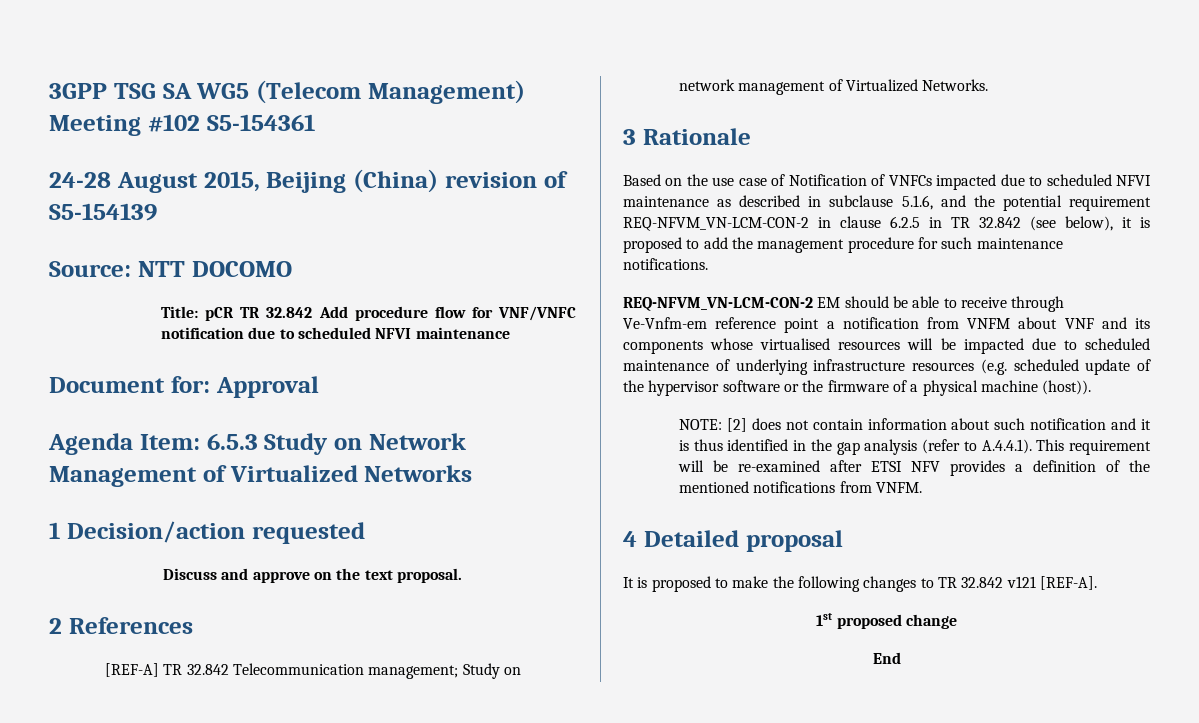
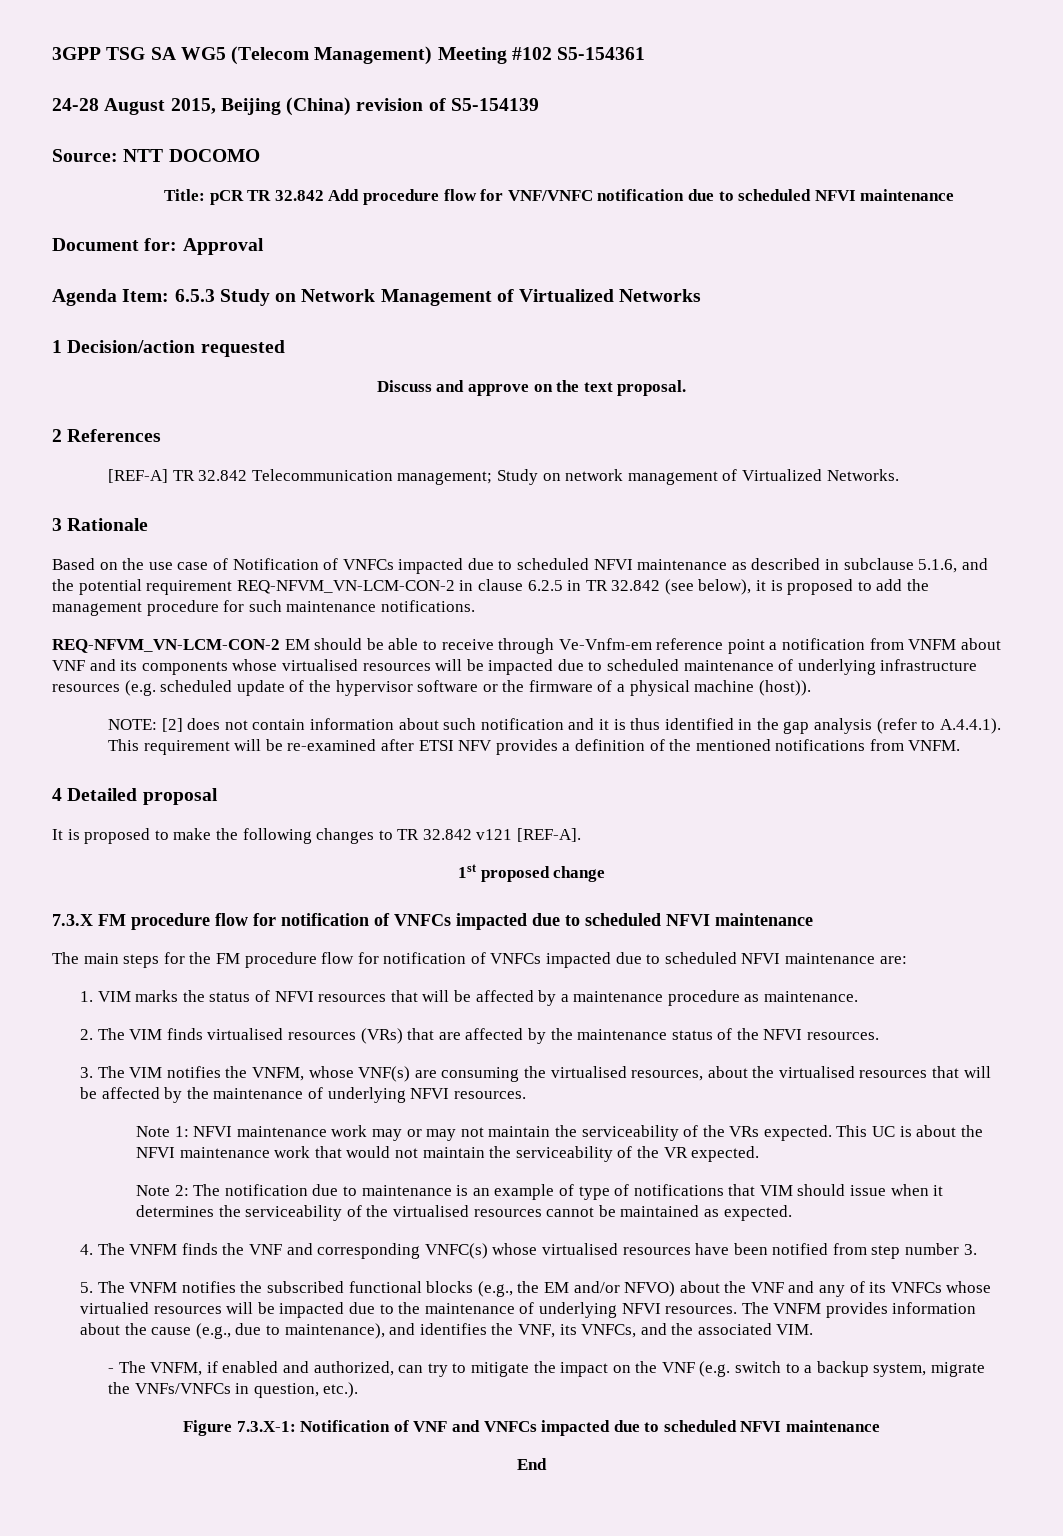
(957, 621) none -> [52,913,813,930] [52,952,907,968] [80,990,859,1006] [80,1028,880,1044] [80,1066,991,1082] [80,1087,526,1103] [136,1125,983,1141] [136,1146,760,1162] [136,1184,944,1200] [136,1205,792,1221] [80,1243,977,1259] [80,1281,992,1297] [80,1302,977,1318] [80,1323,814,1339] [108,1361,986,1377] [108,1382,359,1398] [182,1420,881,1436] // 7.3.X FM procedure flow for notification of VNFCs impacted due to scheduled NFVI maintenance // The main steps for the FM procedure flow for notification of VNFCs impacted due to scheduled NFVI maintenance are: // 1. VIM marks the status of NFVI resources that will be affected by a maintenance procedure as maintenance. // 2. The VIM finds virtualised resources (VRs) that are affected by the maintenance status of the NFVI resources. // 3. The VIM notifies the VNFM, whose VNF(s) are consuming the virtualised resources, about the virtualised resources that will be affected by the maintenance of underlying NFVI resources. // Note 1: NFVI maintenance work may or may not maintain the serviceability of the VRs expected. This UC is about the NFVI maintenance work that would not maintain the serviceability of the VR expected. // Note 2: The notification due to maintenance is an example of type of notifications that VIM should issue when it determines the serviceability of the virtualised resources cannot be maintained as expected. // 4. The VNFM finds the VNF and corresponding VNFC(s) whose virtualised resources have been notified from step number 3. // 5. The VNFM notifies the subscribed functional blocks (e.g., the EM and/or NFVO) about the VNF and any of its VNFCs whose virtualied resources will be impacted due to the maintenance of underlying NFVI resources. The VNFM provides information about the cause (e.g., due to maintenance), and identifies the VNF, its VNFCs, and the associated VIM. // - The VNFM, if enabled and authorized, can try to mitigate the impact on the VNF (e.g. switch to a backup system, migrate the VNFs/VNFCs in question, etc.). // Figure 7.3.X-1: Notification of VNF and VNFCs impacted due to scheduled NFVI maintenance

